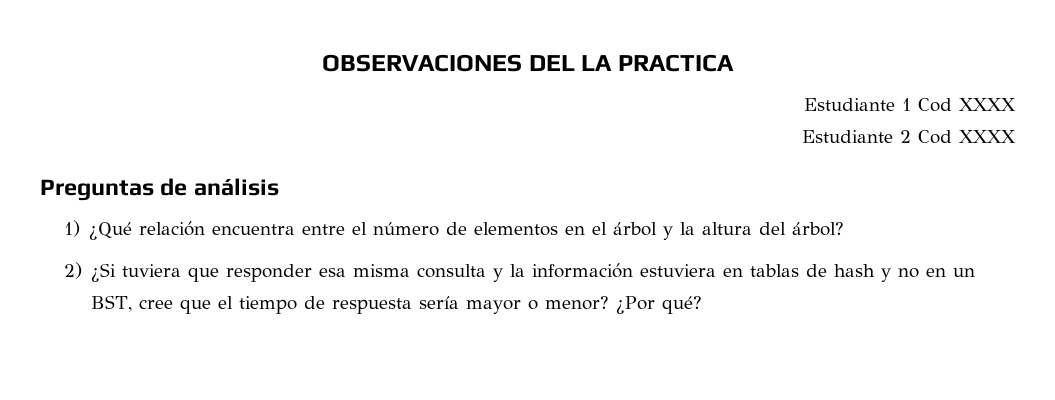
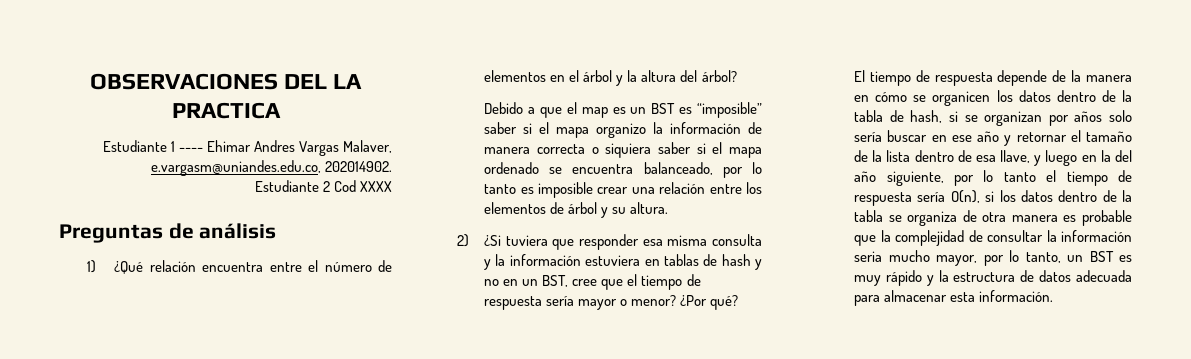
[918,98,1016,112] Cod XXXX -> [178,140,393,156] [150,160,392,176] ---- Ehimar Andres Vargas Malaver, e.vargasm@uniandes.edu.co, 202014902.
(845, 229) none -> [484,102,762,118] [484,122,762,138] [484,142,762,158] [484,162,762,178] [484,182,762,198] [484,202,669,218] // Debido a que el map es un BST es “imposible” saber si el mapa organizo la información de manera correcta o siquiera saber si el mapa ordenado se encuentra balanceado, por lo tanto es imposible crear una relación entre los elementos de árbol y su altura.
(703, 305) none -> [854,70,1132,86] [854,90,1132,106] [854,110,1132,126] [854,130,1132,146] [854,150,1132,166] [854,170,1132,186] [854,190,1132,206] [854,210,1132,226] [854,230,1132,246] [854,250,1132,266] [854,270,1132,286] [854,290,1054,306] // El tiempo de respuesta depende de la manera en cómo se organicen los datos dentro de la tabla de hash, si se organizan por años solo sería buscar en ese año y retornar el tamaño de la lista dentro de esa llave, y luego en la del año siguiente, por lo tanto el tiempo de respuesta sería O(n), si los datos dentro de la tabla se organiza de otra manera es probable que la complejidad de consultar la información seria mucho mayor, por lo tanto, un BST es muy rápido y la estructura de datos adecuada para almacenar esta información.

